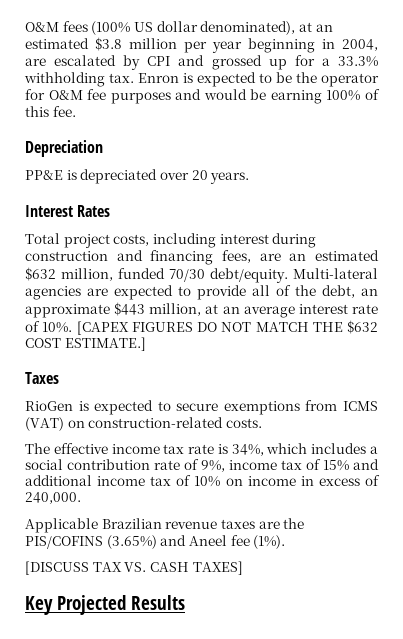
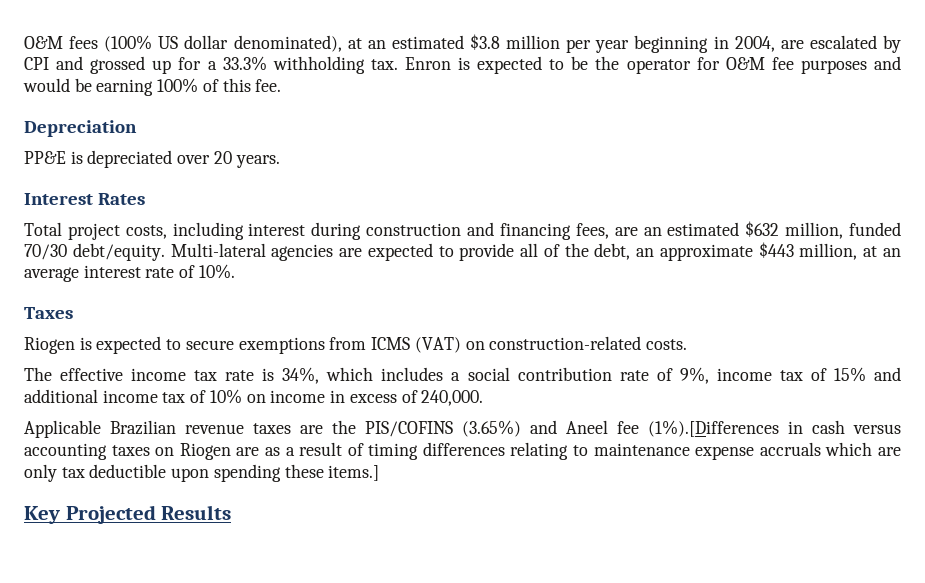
[76,320,378,335] [25,337,146,351] [CAPEX FIGURES DO NOT MATCH THE $632 COST ESTIMATE.] -> (235, 271) none
[25,401,73,411] RioGen -> [24,337,75,354] Riogen
[253,535,286,549] [25,561,243,575] (1%). // [DISCUSS TAX VS. CASH TAXES] -> [648,420,901,437] [24,442,902,460] [24,464,380,482] (1%).[Differences in cash versus accounting taxes on Riogen are as a result of timing differences relating to maintenance expense accruals which are only tax deductible upon spending these items.]

